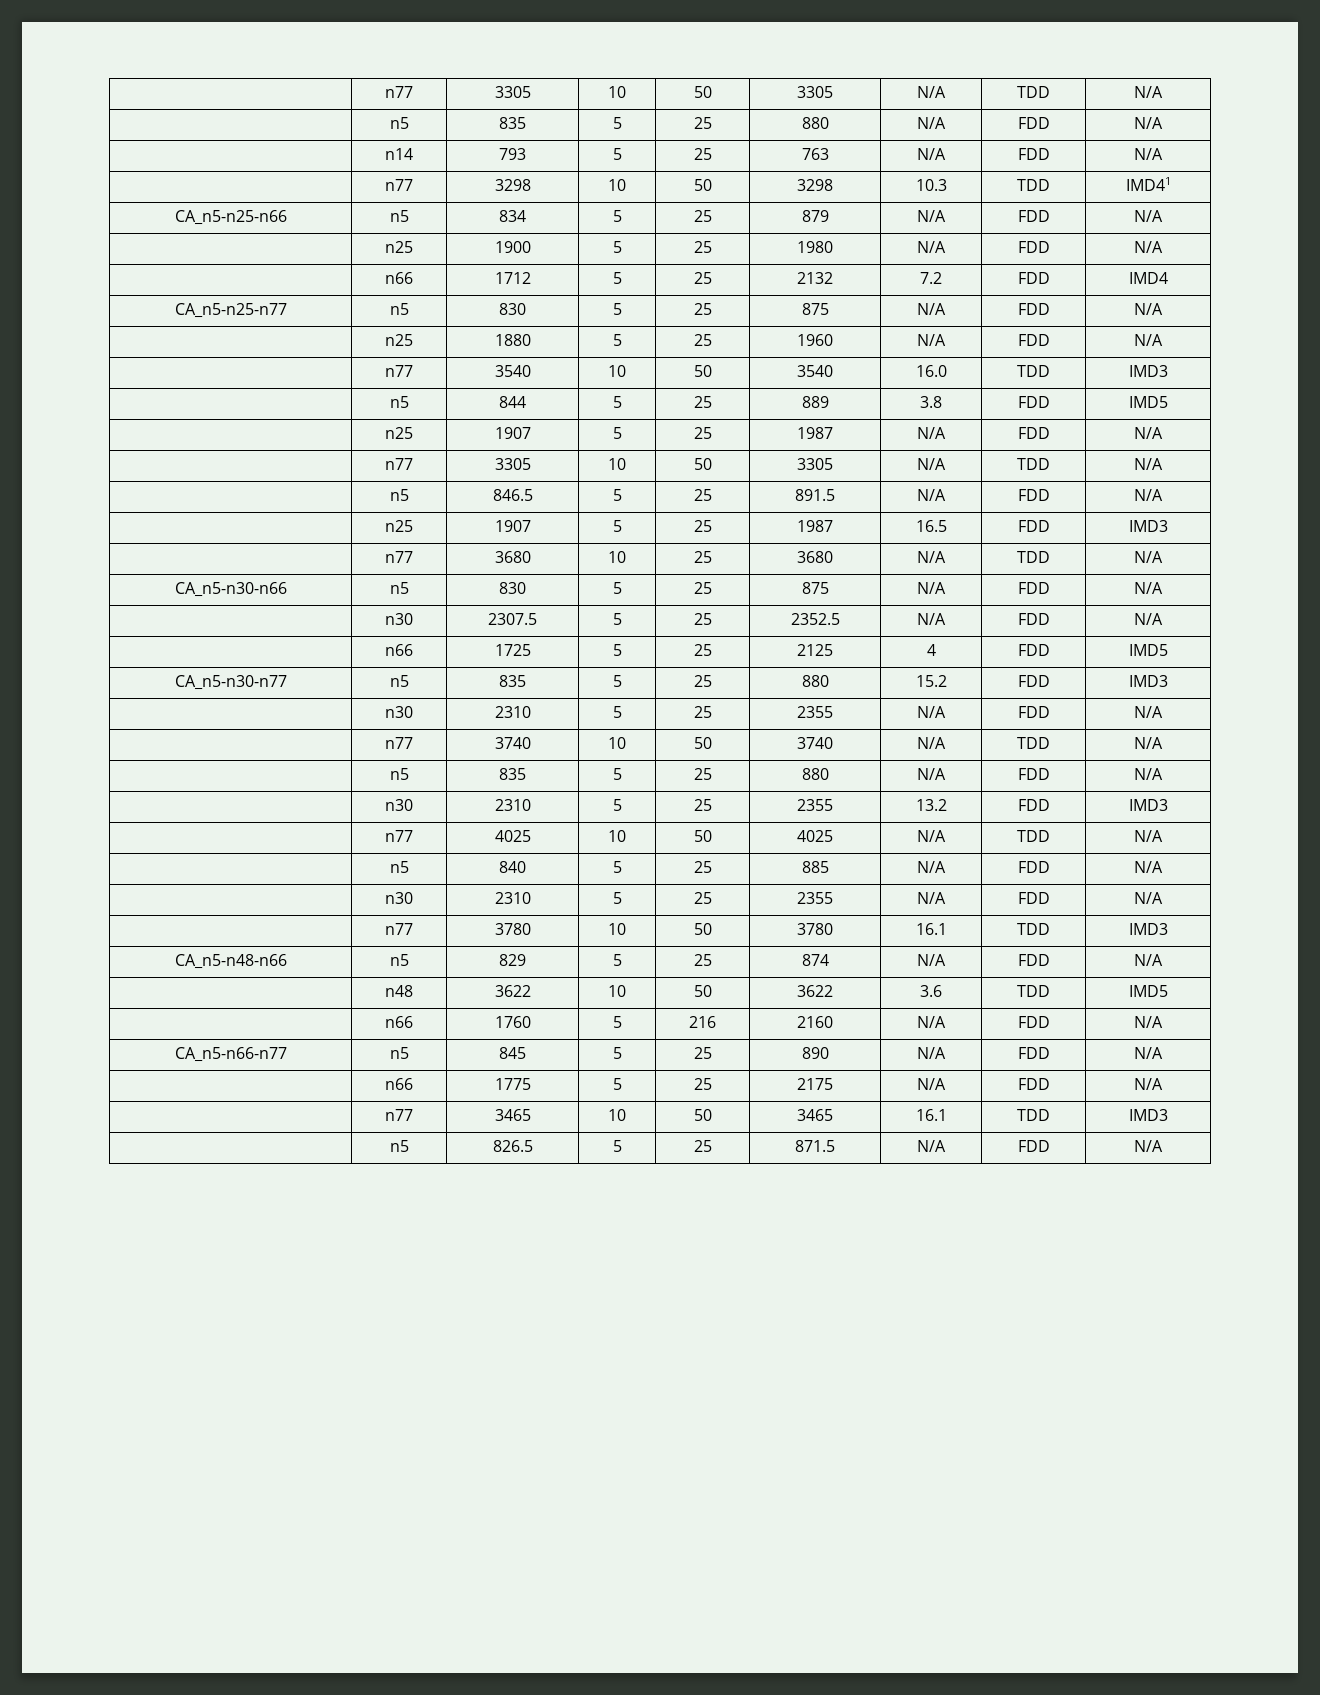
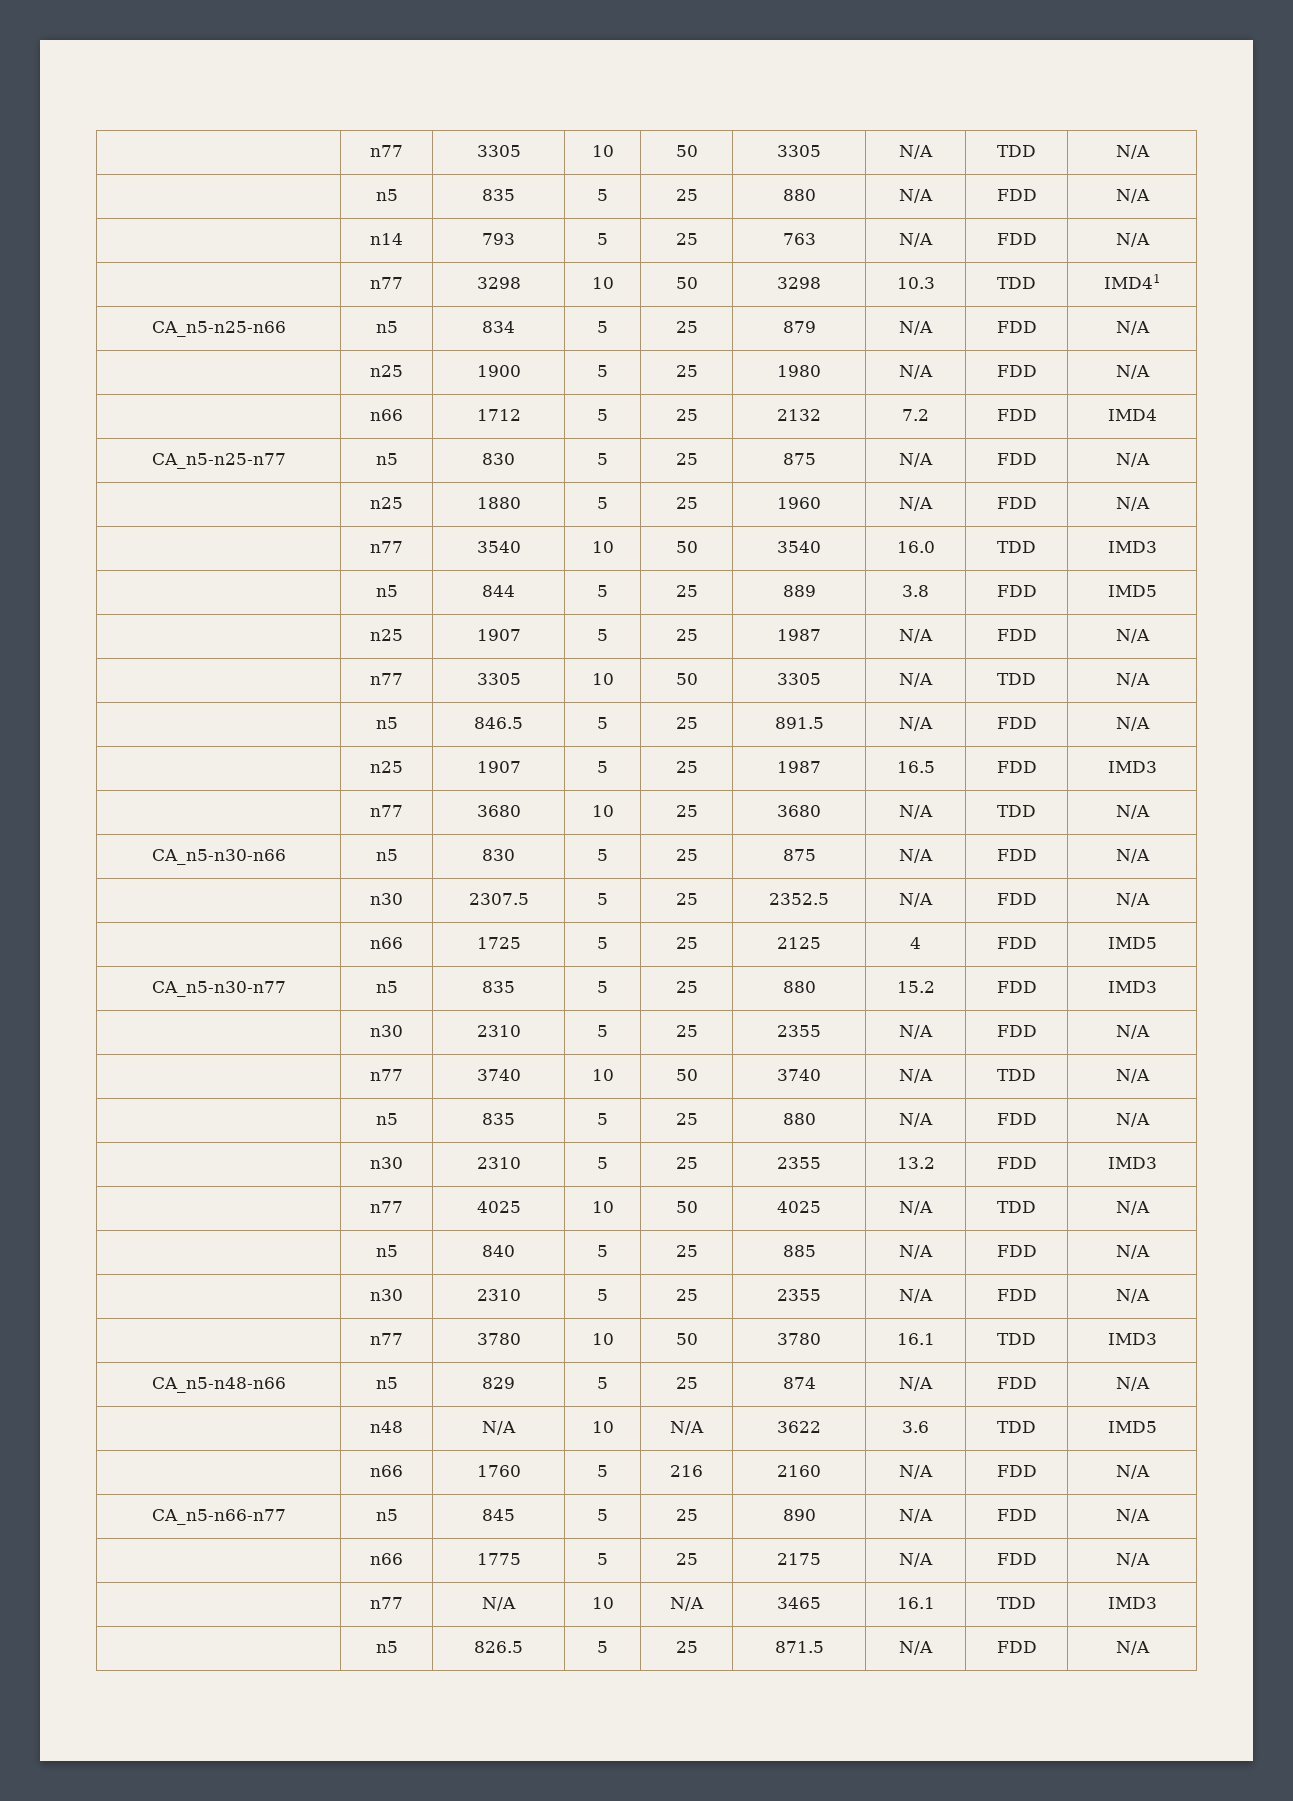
[494,985,531,997] [608,985,626,997] [693,985,712,997] 3622 | 10 | 50 -> [482,1421,516,1435] [591,1421,614,1433] [670,1421,704,1435] N/A | 10 | N/A
[494,1109,531,1121] [608,1109,626,1121] [693,1109,712,1121] 3465 | 10 | 50 -> [482,1597,516,1611] [591,1597,614,1609] [670,1597,704,1611] N/A | 10 | N/A

